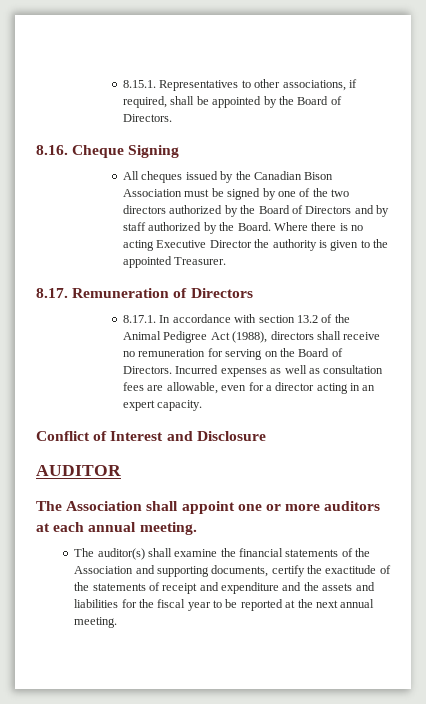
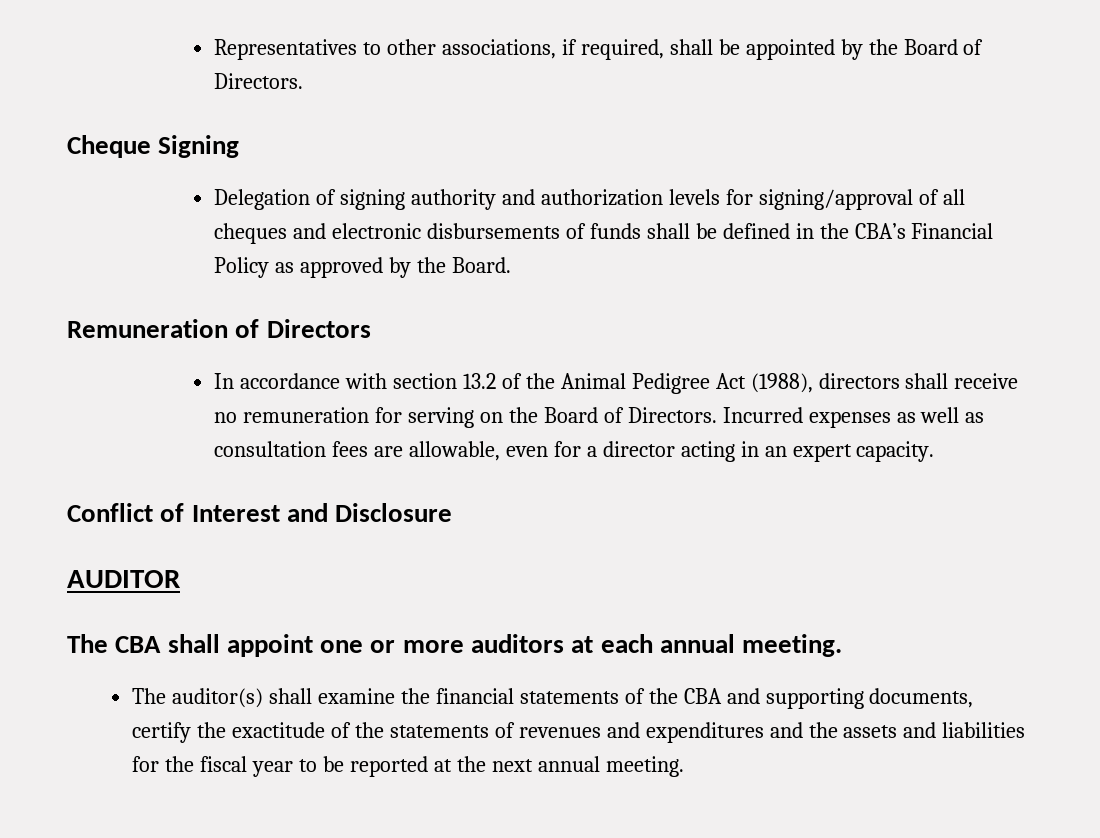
[123,80,157,88] 8.15.1. -> (214, 49) none
[36,145,68,155] 8.16. -> (304, 81) none
[123,171,334,183] [123,188,350,200] [123,205,390,217] [123,222,364,234] [123,239,389,251] [123,256,227,268] [36,288,68,298] All cheques issued by the Canadian Bison Association must be signed by one of the two directors authorized by the Board of Directors and by staff authorized by the Board. Where there is no acting Executive Director the authority is given to the appointed Treasurer. // 8.17. -> [214,189,965,210] [214,223,994,244] [214,257,511,278] Delegation of signing authority and authorization levels for signing/approval of all cheques and electronic disbursements of funds shall be defined in the CBA’s Financial Policy as approved by the Board. //
[123,315,157,323] 8.17.1. -> (371, 328) none
[66,501,143,511] Association -> [115,636,162,653] CBA
[74,566,134,574] Association -> [683,688,722,704] CBA
[162,582,280,594] receipt and expenditure -> [518,722,764,743] revenues and expenditures

